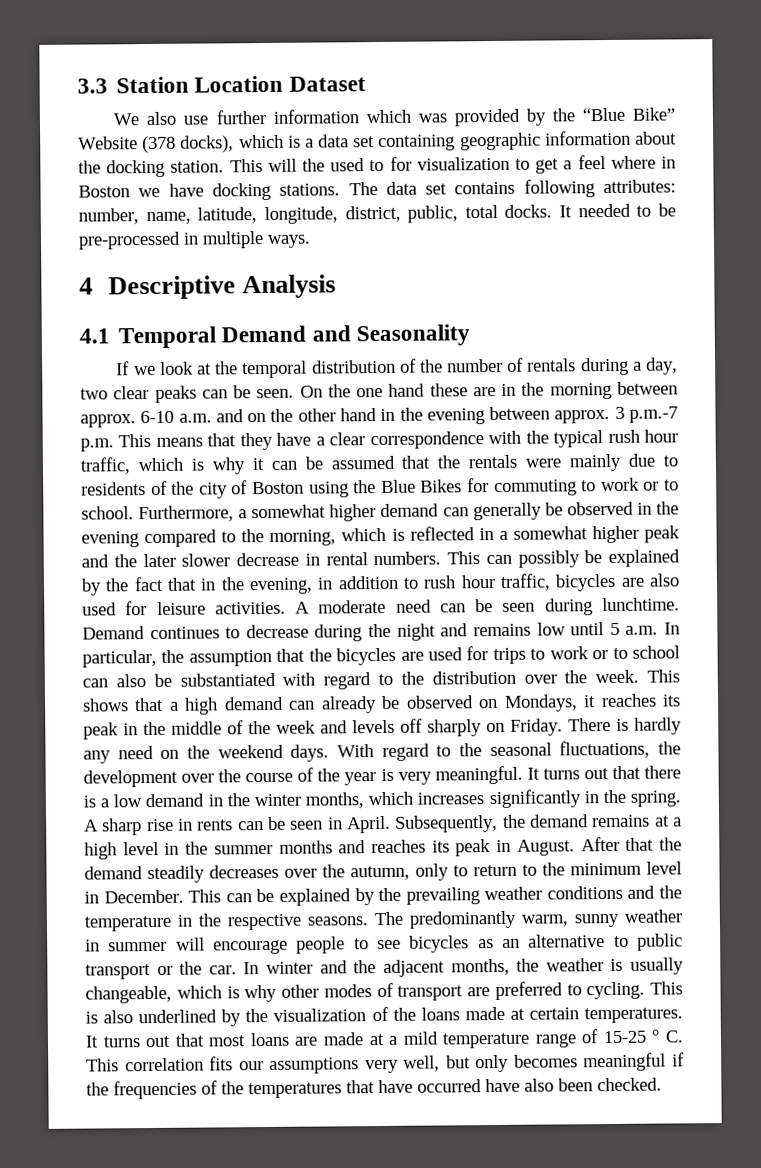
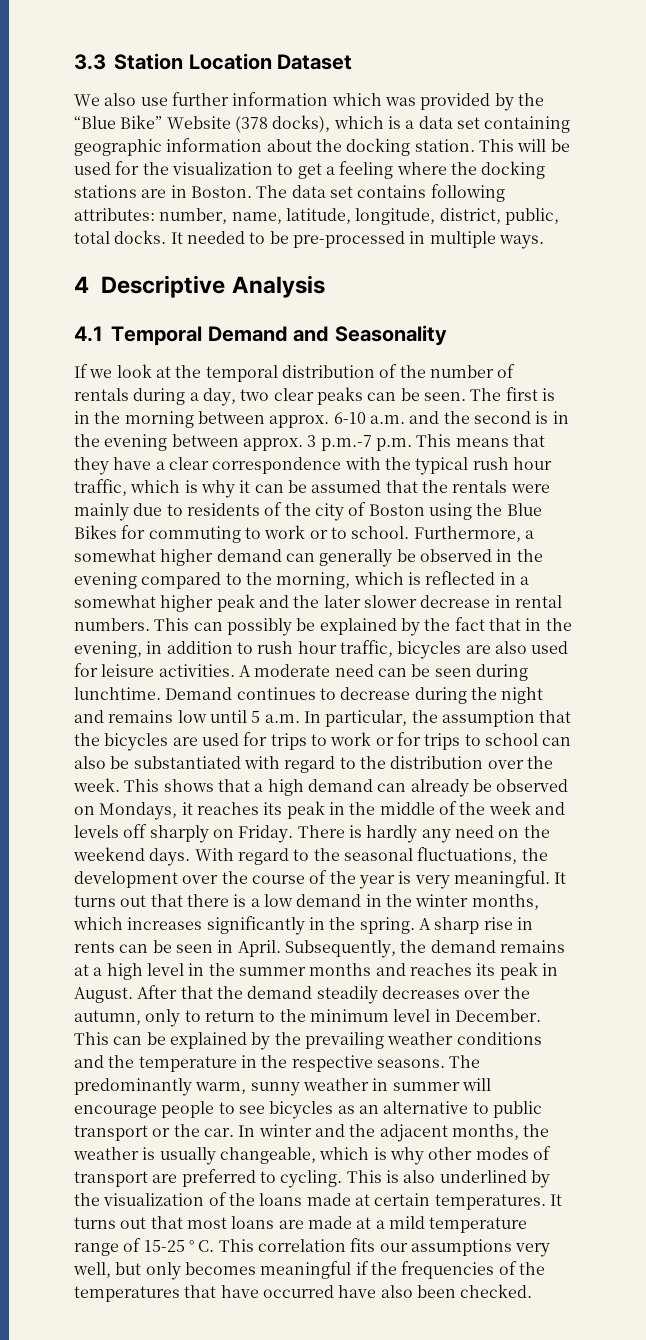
[302,155,676,174] [78,182,341,201] the used to for visualization to get a feel where in Boston we have docking stations. -> [550,139,570,152] [74,161,546,179] [74,185,252,198] be used for the visualization to get a feeling where the docking stations are in Boston.
[299,383,496,398] On the one hand these are -> [470,387,555,401] The first is
[247,408,377,423] on the other hand -> [443,411,549,424] the second is
(609, 655) none -> [396,732,461,750] for trips

